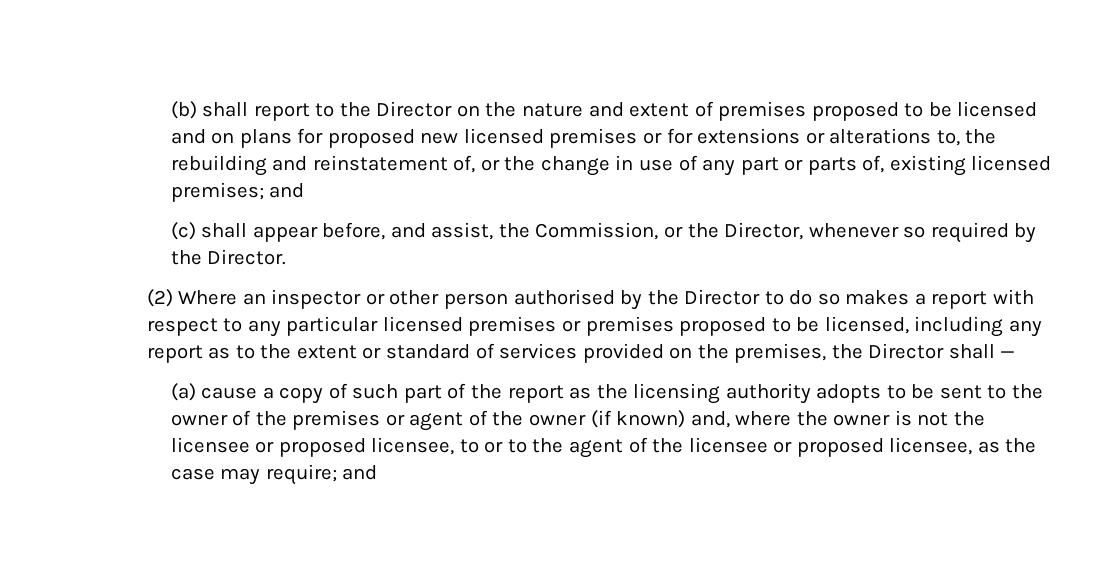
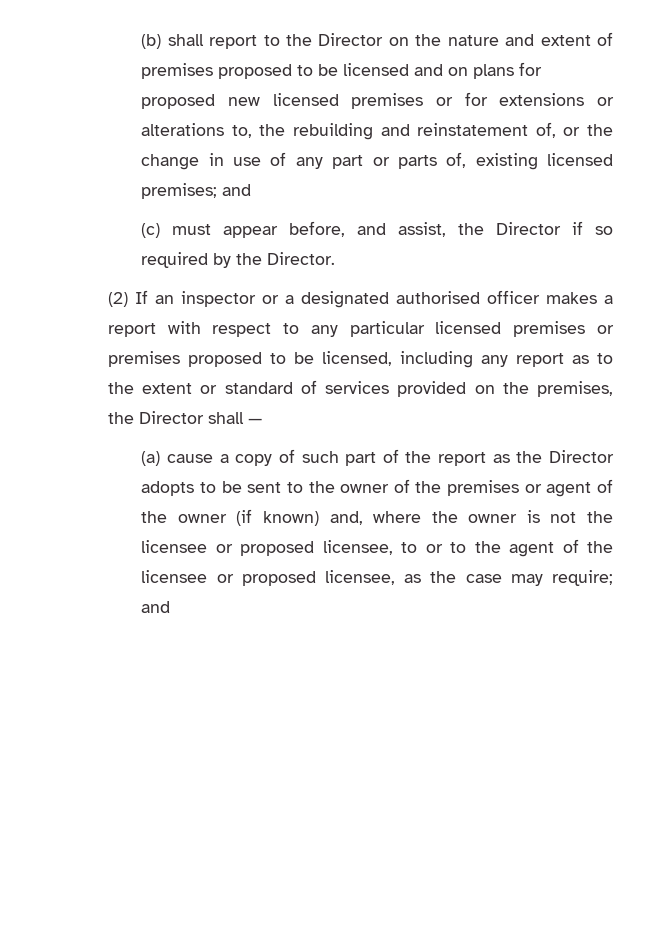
[201,223,248,238] shall -> [172,224,212,235] must
[535,222,899,240] Commission, or the Director, whenever -> [496,221,584,235] Director if
[178,290,238,305] Where -> [134,290,148,304] If
[389,289,840,310] other person authorised by the Director to do so -> [284,290,540,308] a designated authorised officer
[633,383,811,404] licensing authority -> [549,450,615,463] Director

